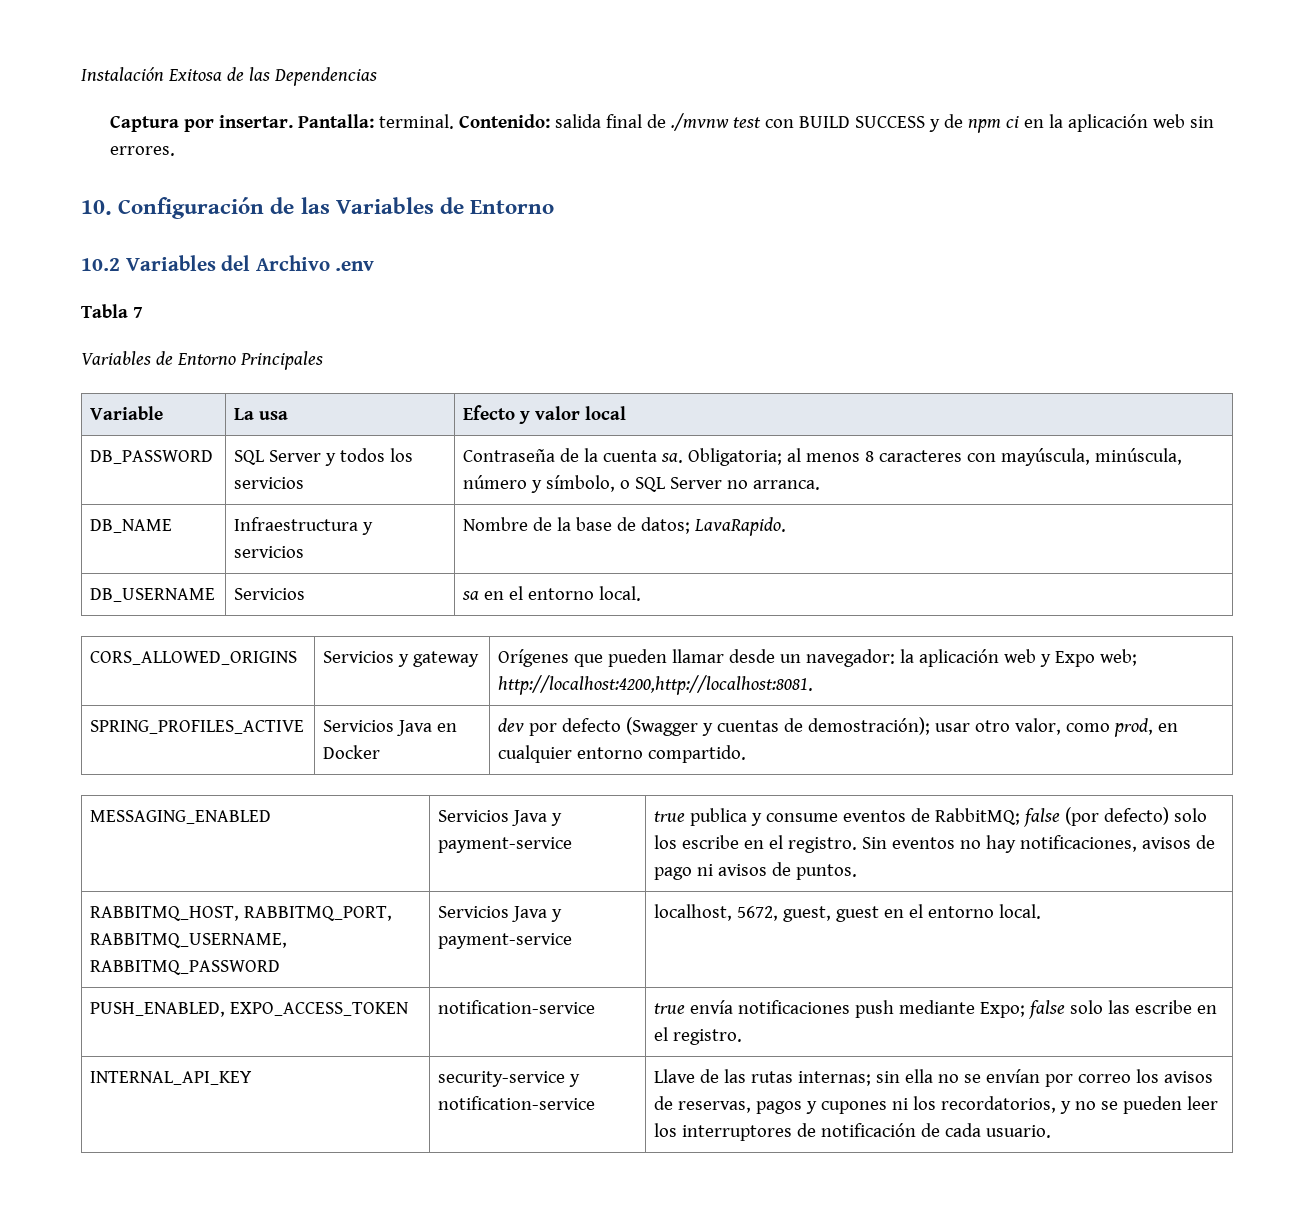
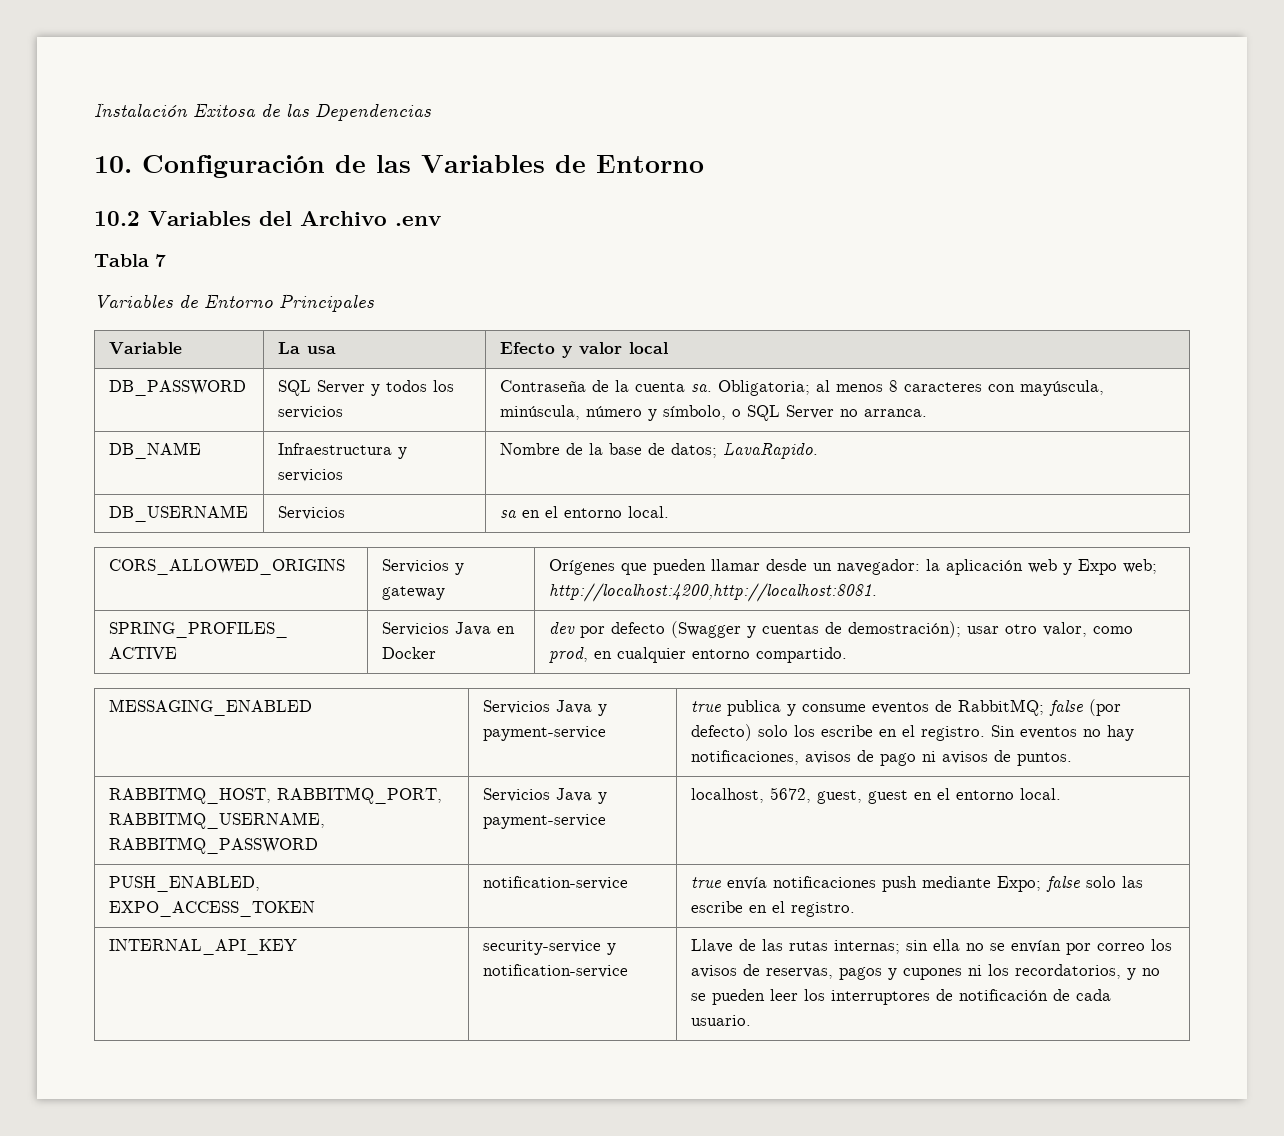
[110,113,1214,133] [110,146,176,156] // Captura por insertar. Pantalla: terminal. Contenido: salida final de ./mvnw test con BUILD SUCCESS y de npm ci en la aplicación web sin errores. -> (431, 112) none

